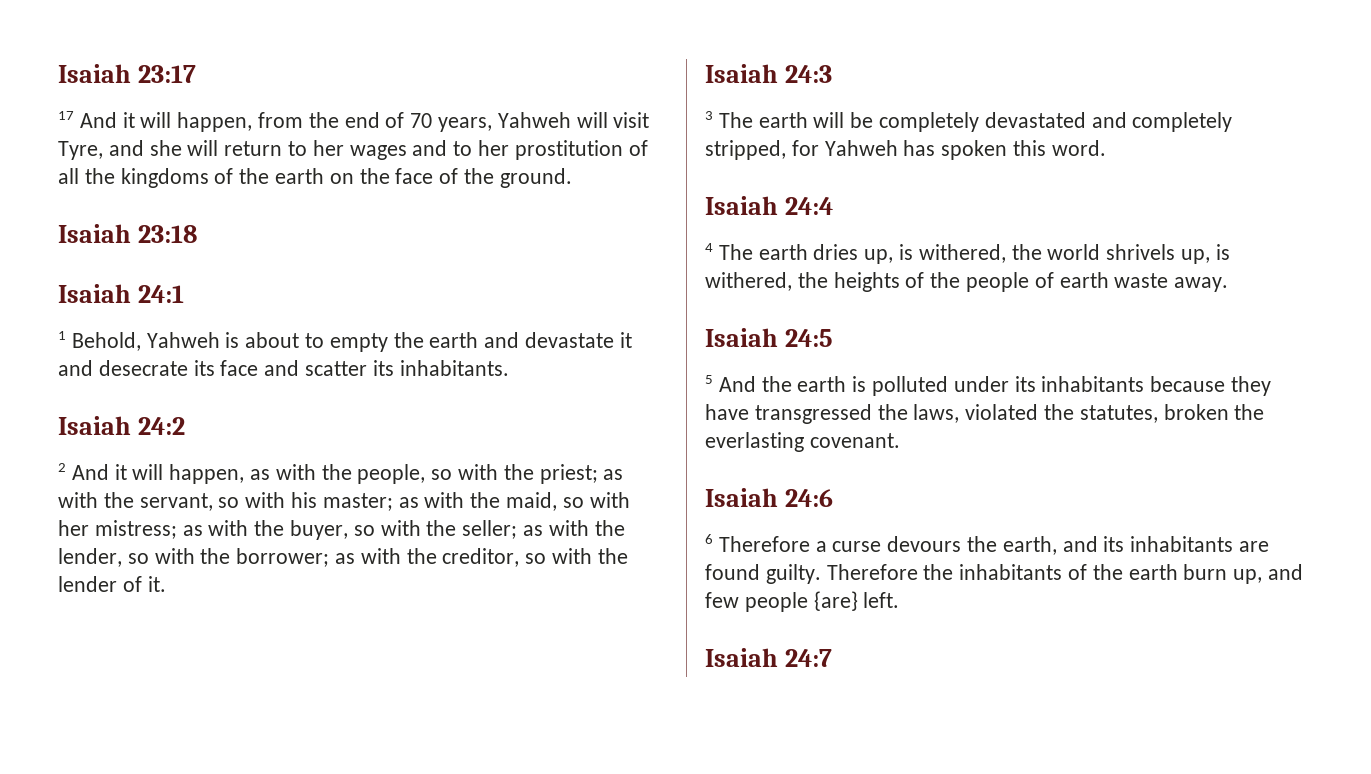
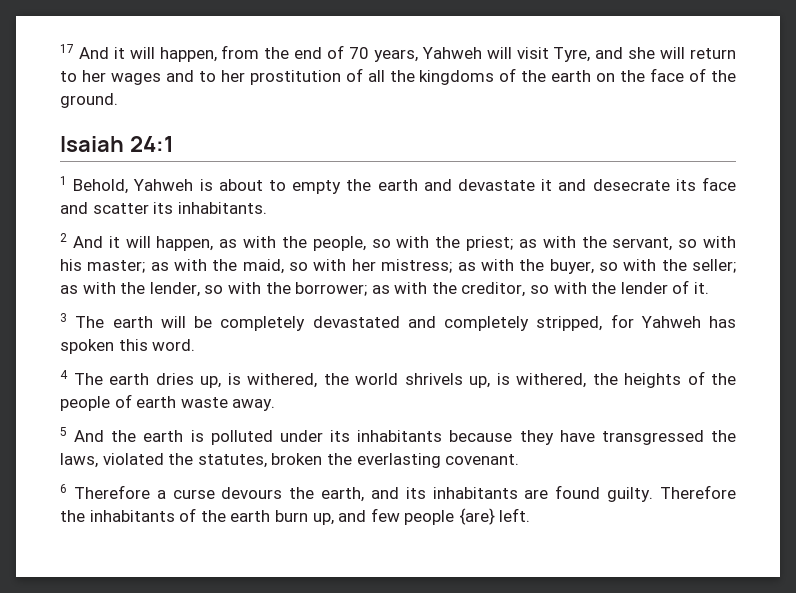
[58,64,197,83] Isaiah 23:17 // -> (60, 48) none
[58,224,198,243] // Isaiah 23:18 -> (118, 100) none
[58,416,186,435] // Isaiah 24:2 -> (267, 208) none
[705,64,833,83] // Isaiah 24:3 -> (710, 288) none
[705,196,834,215] // Isaiah 24:4 -> (196, 345) none
[705,328,834,347] // Isaiah 24:5 -> (276, 405) none
[705,488,834,507] // Isaiah 24:6 -> (520, 459) none
[705,648,833,667] // Isaiah 24:7 -> (531, 515) none

